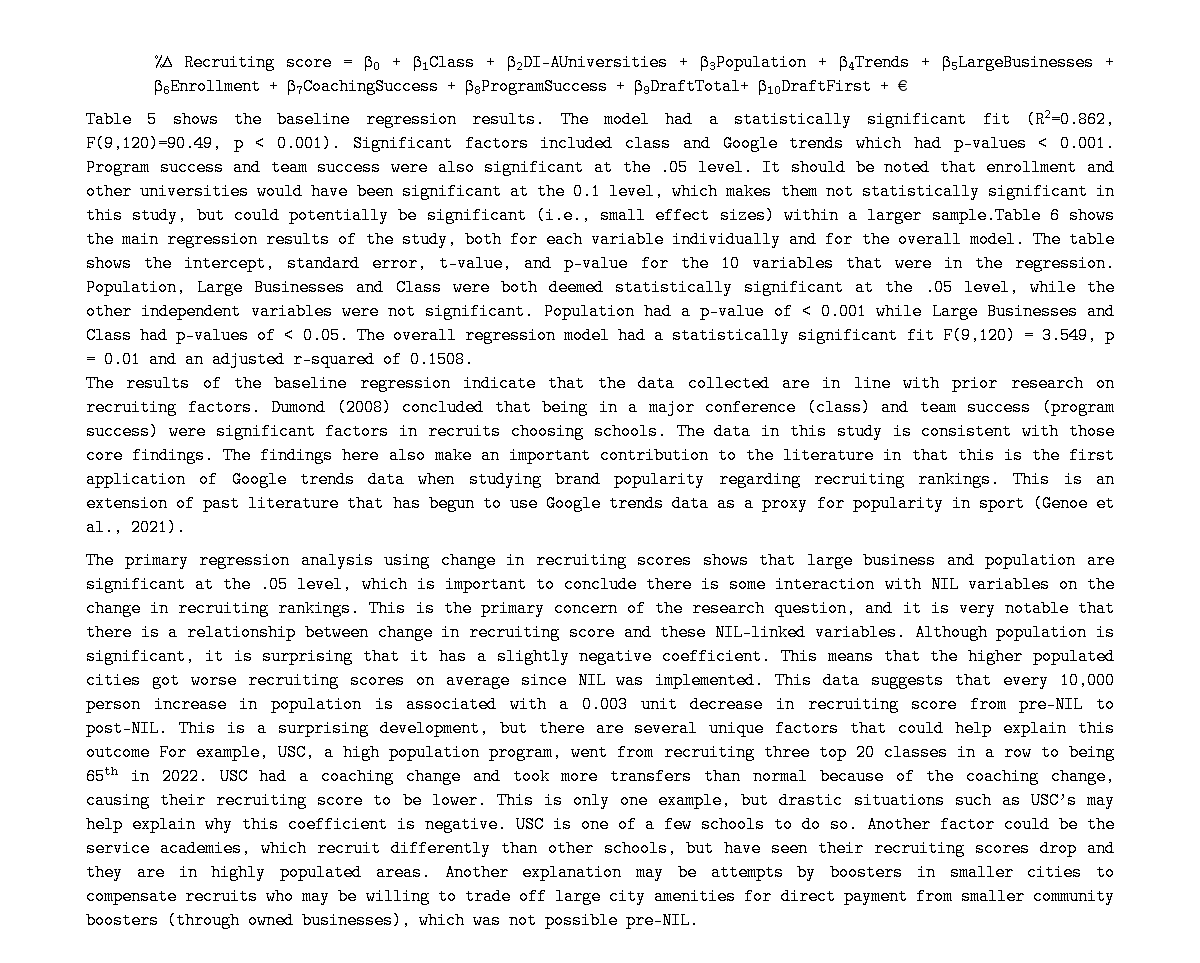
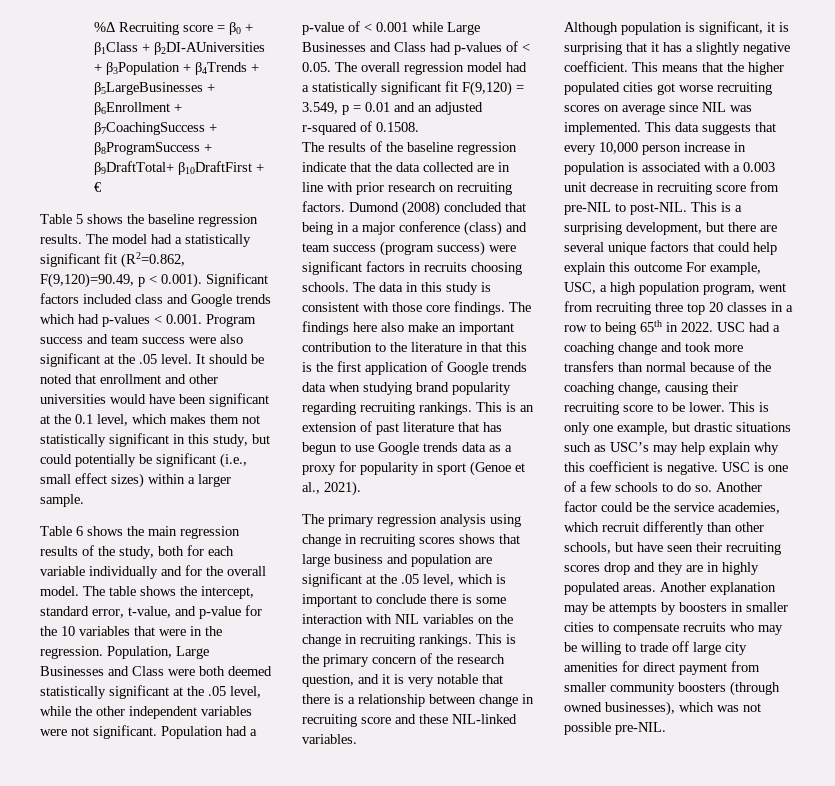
[931,207,1041,224] sample.Table -> [40,494,84,507] [40,526,72,536] sample. // Table
(906, 632) none -> (357, 739) //

